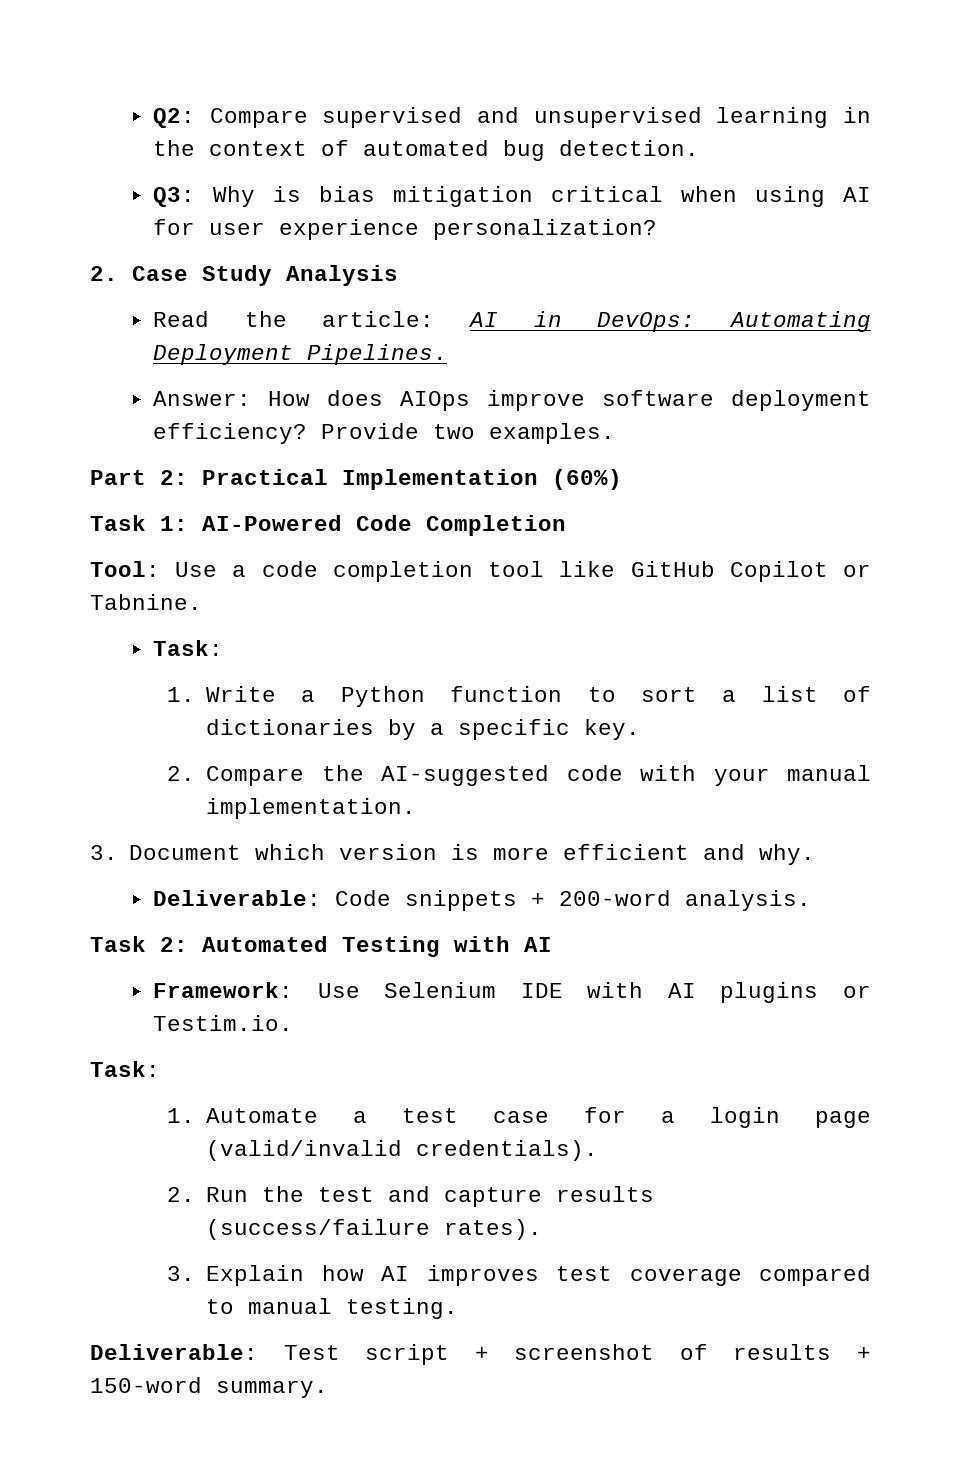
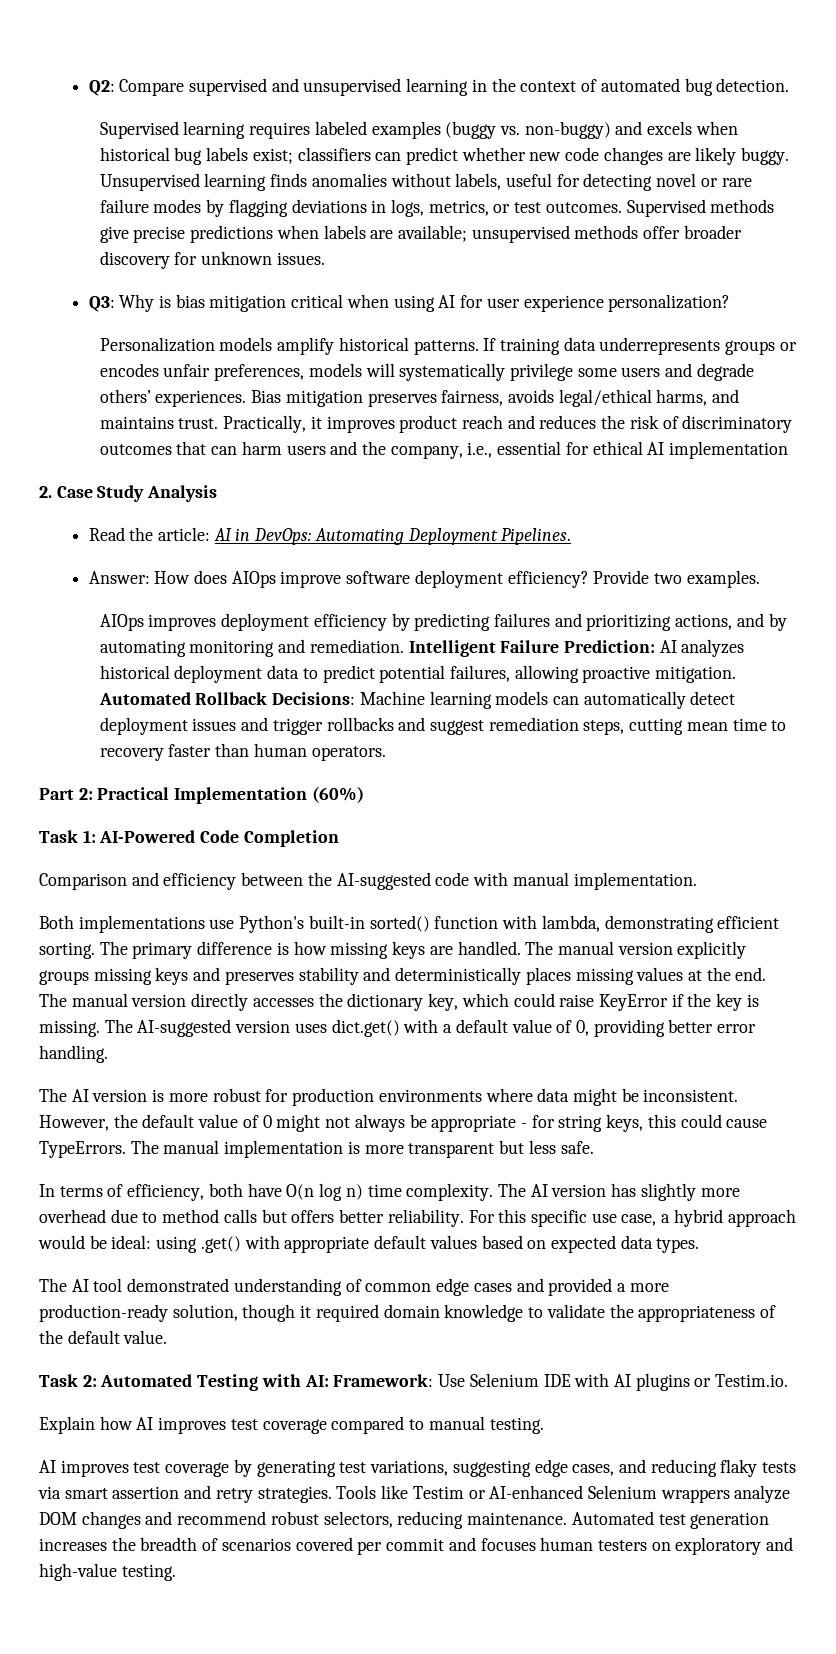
(700, 148) none -> [99,121,738,139] [99,147,790,165] [99,173,752,191] [99,199,775,217] [99,225,742,243] [99,251,325,269] // Supervised learning requires labeled examples (buggy vs. non-buggy) and excels when historical bug labels exist; classifiers can predict whether new code changes are likely buggy. Unsupervised learning finds anomalies without labels, useful for detecting novel or rare failure modes by flagging deviations in logs, metrics, or test outcomes. Supervised methods give precise predictions when labels are available; unsupervised methods offer broader discovery for unknown issues.
(658, 229) none -> [99,337,797,355] [99,363,754,381] [99,389,740,407] [99,415,793,433] [99,441,789,459] // Personalization models amplify historical patterns. If training data underrepresents groups or encodes unfair preferences, models will systematically privilege some users and degrade others’ experiences. Bias mitigation preserves fairness, avoids legal/ethical harms, and maintains trust. Practically, it improves product reach and reduces the risk of discriminatory outcomes that can harm users and the company, i.e., essential for ethical AI implementation
(616, 433) none -> [99,613,787,631] [99,639,745,657] [99,665,737,683] [98,691,736,709] [99,717,787,735] [99,743,386,761] // AIOps improves deployment efficiency by predicting failures and prioritizing actions, and by automating monitoring and remediation. Intelligent Failure Prediction: AI analyzes historical deployment data to predict potential failures, allowing proactive mitigation. Automated Rollback Decisions: Machine learning models can automatically detect deployment issues and trigger rollbacks and suggest remediation steps, cutting mean time to recovery faster than human operators.
[90,561,871,582] [90,594,202,610] [153,640,224,656] [166,686,872,707] [206,719,641,740] [166,766,305,786] Tool: Use a code completion tool like GitHub Copilot or Tabnine. // Task: // 1. Write a Python function to sort a list of dictionaries by a specific key. // 2. Compare -> [39,872,304,890] Comparison and efficiency between
[713,768,770,786] your -> (509, 879) none
[90,844,816,865] [153,890,812,911] 3. Document which version is more efficient and why. // Deliverable: Code snippets + 200-word analysis. -> [39,915,780,933] [39,941,747,959] [39,967,767,985] [39,993,759,1011] [39,1019,757,1037] [39,1045,108,1063] [39,1088,739,1106] [39,1114,768,1132] [39,1140,594,1158] [39,1183,740,1201] [39,1209,796,1227] [38,1235,700,1253] [39,1278,669,1296] [39,1304,776,1322] [39,1330,168,1344] Both implementations use Python's built-in sorted() function with lambda, demonstrating efficient sorting. The primary difference is how missing keys are handled. The manual version explicitly groups missing keys and preserves stability and deterministically places missing values at the end. The manual version directly accesses the dictionary key, which could raise KeyError if the key is missing. The AI-suggested version uses dict.get() with a default value of 0, providing better error handling. // The AI version is more robust for production environments where data might be inconsistent. However, the default value of 0 might not always be appropriate - for string keys, this could cause TypeErrors. The manual implementation is more transparent but less safe. // In terms of efficiency, both have O(n log n) time complexity. The AI version has slightly more overhead due to method calls but offers better reliability. For this specific use case, a hybrid approach would be ideal: using .get() with appropriate default values based on expected data types. // The AI tool demonstrated understanding of common edge cases and provided a more production-ready solution, though it required domain knowledge to validate the appropriateness of the default value.
[524,937,552,952] AI // -> [304,1375,329,1387] AI:
[90,1061,160,1077] [166,1107,871,1128] [206,1140,599,1161] [166,1186,655,1207] [206,1219,543,1240] [166,1266,195,1281] Task: // 1. Automate a test case for a login page (valid/invalid credentials). // 2. Run the test and capture results (success/failure rates). // 3. -> (789, 1380) none
[90,1344,871,1365] [90,1377,328,1398] Deliverable: Test script + screenshot of results + 150-word summary. -> [39,1459,797,1477] [38,1485,791,1503] [39,1511,770,1529] [39,1537,794,1555] [39,1563,176,1581] AI improves test coverage by generating test variations, suggesting edge cases, and reducing flaky tests via smart assertion and retry strategies. Tools like Testim or AI-enhanced Selenium wrappers analyze DOM changes and recommend robust selectors, reducing maintenance. Automated test generation increases the breadth of scenarios covered per commit and focuses human testers on exploratory and high-value testing.

